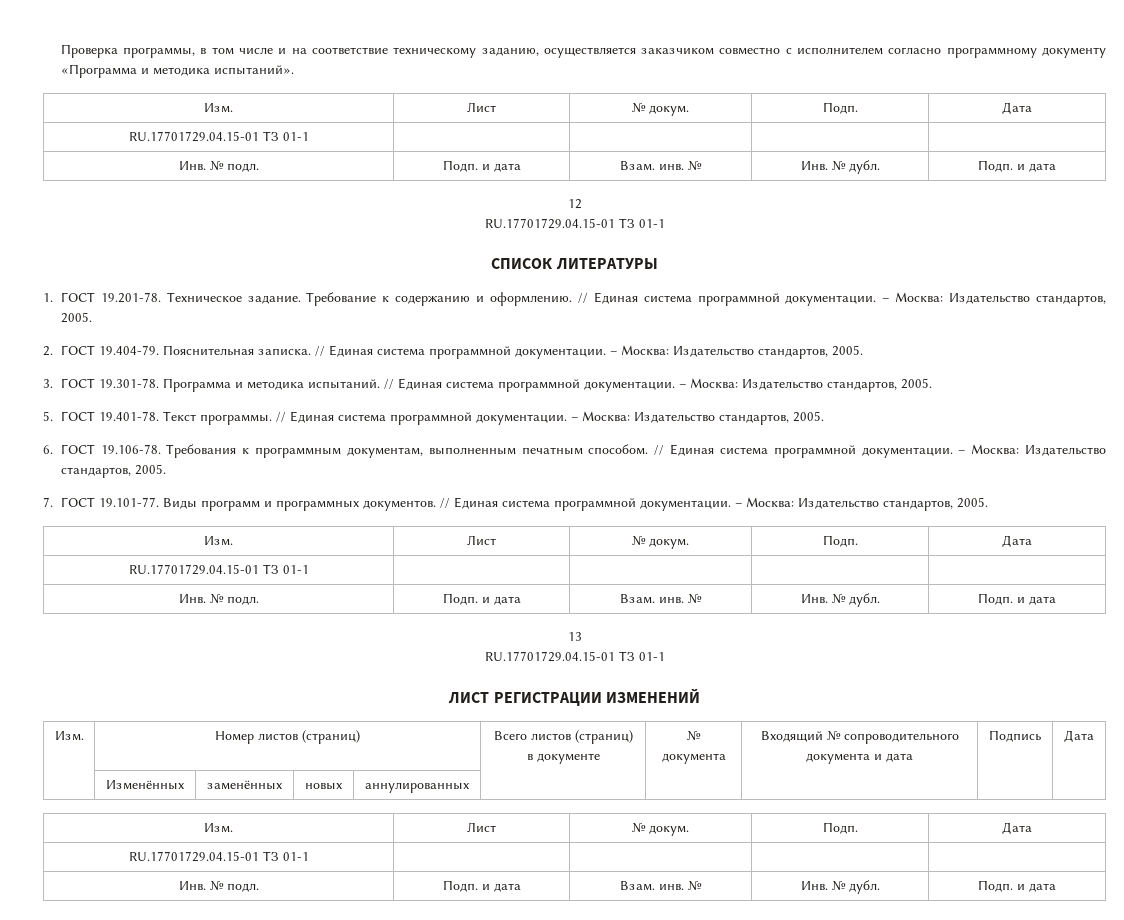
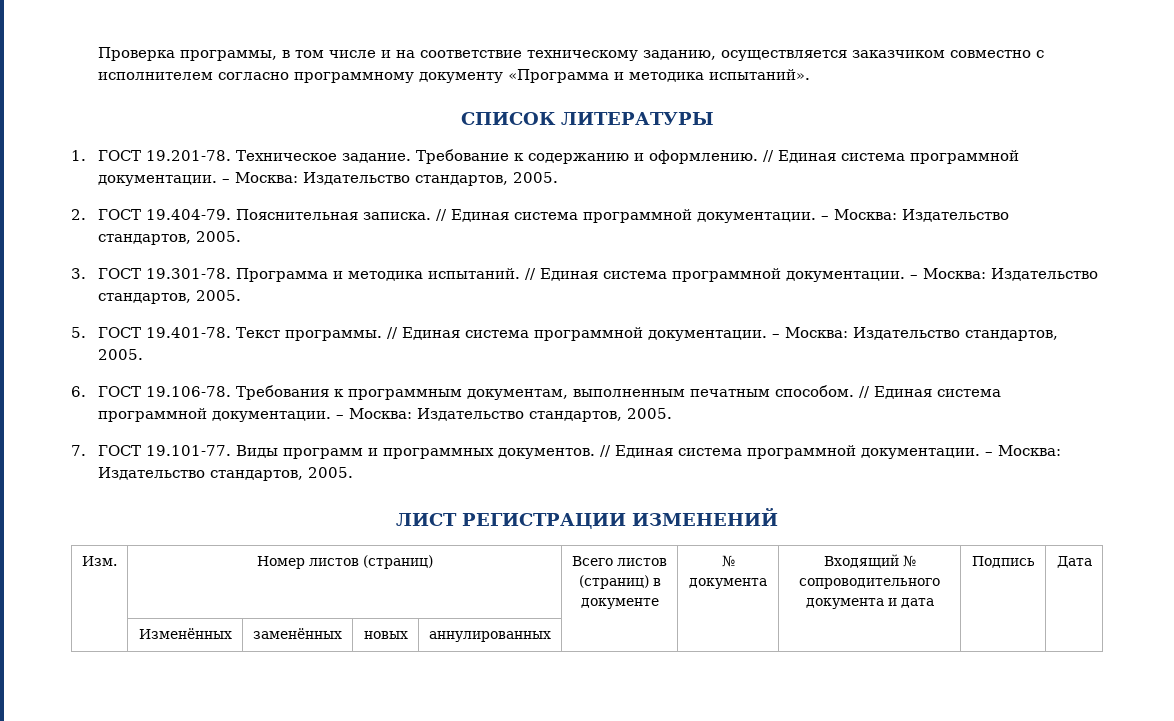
[204,103,233,113] [467,102,496,112] [632,103,689,116] [822,102,858,114] [1002,102,1032,114] [128,131,309,142] [178,161,259,172] [442,160,521,172] [620,161,702,171] [800,160,880,174] [978,160,1056,172] [567,199,582,209] [484,218,665,229] // Изм. | Лист | № докум. | Подп. | Дата // RU.17701729.04.15-01 ТЗ 01-1 | | | | // Инв. № подл. | Подп. и дата | Взам. инв. № | Инв. № дубл. | Подп. и дата // 12 // RU.17701729.04.15-01 ТЗ 01-1 -> (810, 74) none
[204,536,233,546] [467,535,496,545] [632,536,689,549] [822,535,858,547] [1002,535,1032,547] [128,564,309,575] [178,594,259,605] [442,593,521,605] [620,594,702,604] [800,593,880,607] [978,593,1056,605] [567,632,582,641] [484,651,665,662] // Изм. | Лист | № докум. | Подп. | Дата // RU.17701729.04.15-01 ТЗ 01-1 | | | | // Инв. № подл. | Подп. и дата | Взам. инв. № | Инв. № дубл. | Подп. и дата // 13 // RU.17701729.04.15-01 ТЗ 01-1 -> (353, 472) none
[204,823,233,833] [467,822,496,832] [632,823,689,836] [822,822,858,834] [1002,822,1032,834] [128,851,309,862] [178,881,259,892] [442,880,521,892] [620,881,702,891] [800,880,880,894] [978,880,1056,892] // Изм. | Лист | № докум. | Подп. | Дата // RU.17701729.04.15-01 ТЗ 01-1 | | | | // Инв. № подл. | Подп. и дата | Взам. инв. № | Инв. № дубл. | Подп. и дата -> (551, 636) none

